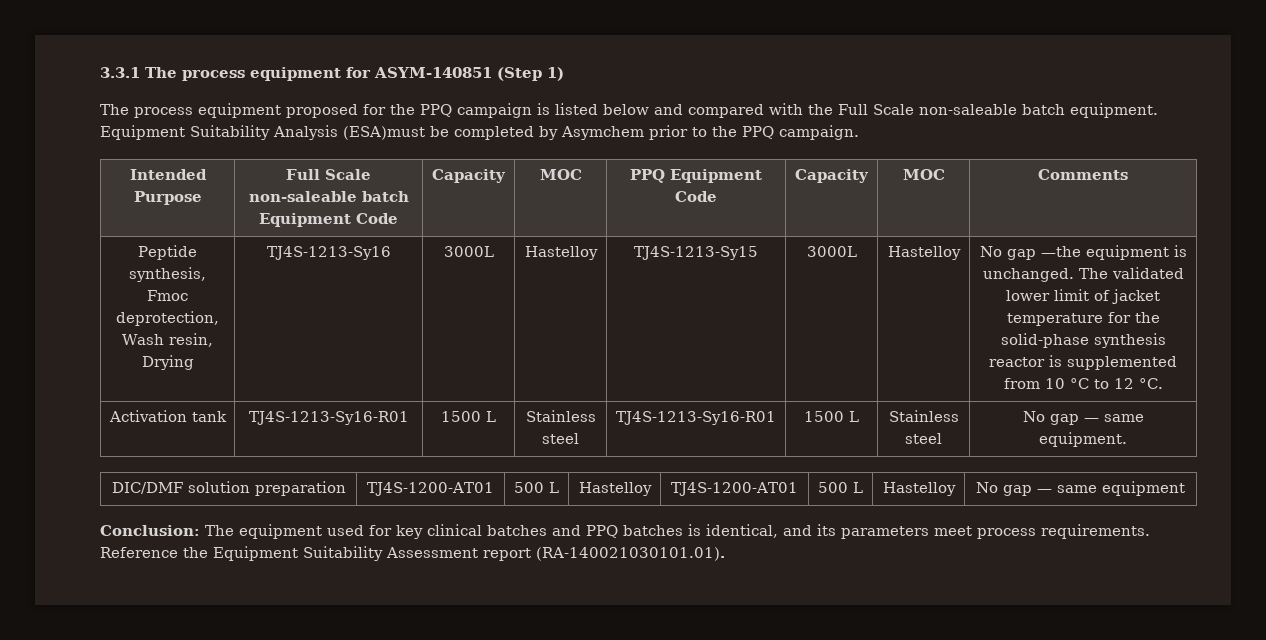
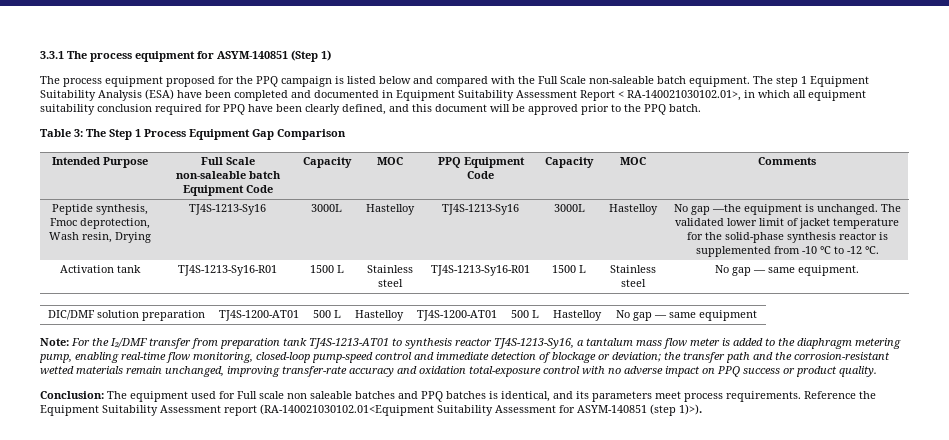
[100,125,859,140] Equipment Suitability Analysis (ESA)must be completed by Asymchem prior to the PPQ campaign. -> [753,76,869,87] [40,89,866,101] [40,104,701,115] [40,129,346,140] The step 1 Equipment Suitability Analysis (ESA) have been completed and documented in Equipment Suitability Assessment Report < RA-140021030102.01>, in which all equipment suitability conclusion required for PPQ have been clearly defined, and this document will be approved prior to the PPQ batch. // Table 3: The Step 1 Process Equipment Gap Comparison
[634,246,758,260] TJ4S-1213-Sy15 -> [442,204,519,215] TJ4S-1213-Sy16
[1044,378,1065,389] 10 -> [801,246,817,254] -10
[1113,378,1134,389] 12 -> [846,246,862,254] -12
(1185, 488) none -> [40,338,901,349] [39,352,890,363] [40,366,877,377] // Note: For the I₂/DMF transfer from preparation tank TJ4S-1213-AT01 to synthesis reactor TJ4S-1213-Sy16, a tantalum mass flow meter is added to the diaphragm metering pump, enabling real-time flow monitoring, closed-loop pump-speed control and immediate detection of blockage or deviation; the transfer path and the corrosion-resistant wetted materials remain unchanged, improving transfer-rate accuracy and oxidation total-exposure control with no adverse impact on PPQ success or product quality.
[396,524,482,539] key clinical -> [237,391,352,399] Full scale non saleable
[536,547,725,561] (RA-140021030101.01). -> [260,404,702,416] (RA-140021030102.01<Equipment Suitability Assessment for ASYM-140851 (step 1)>).

